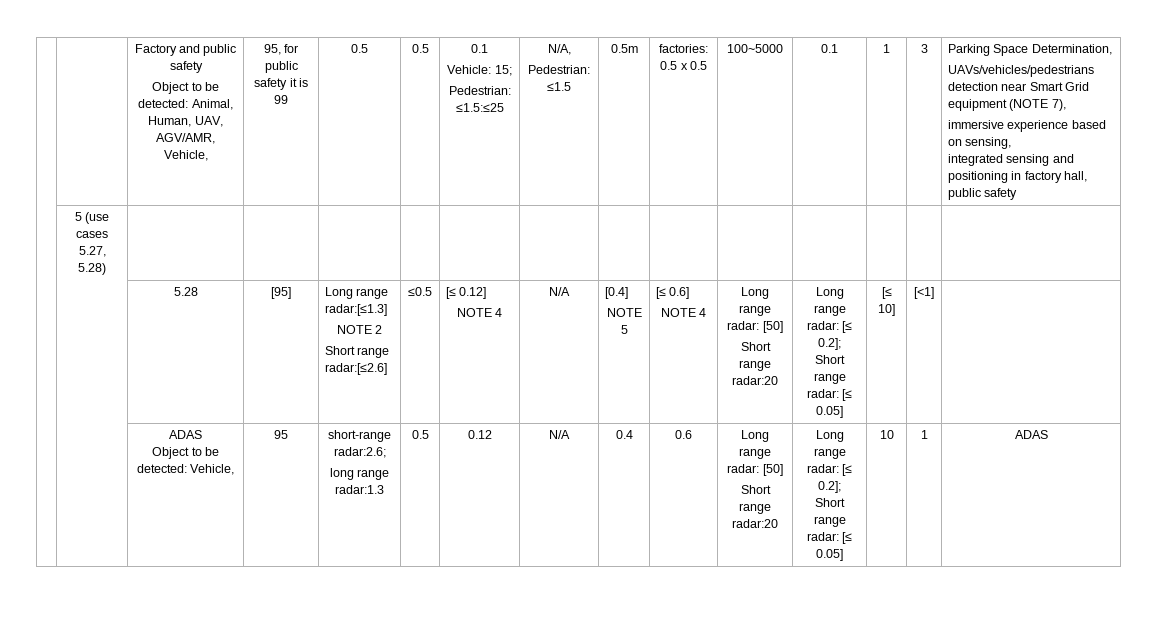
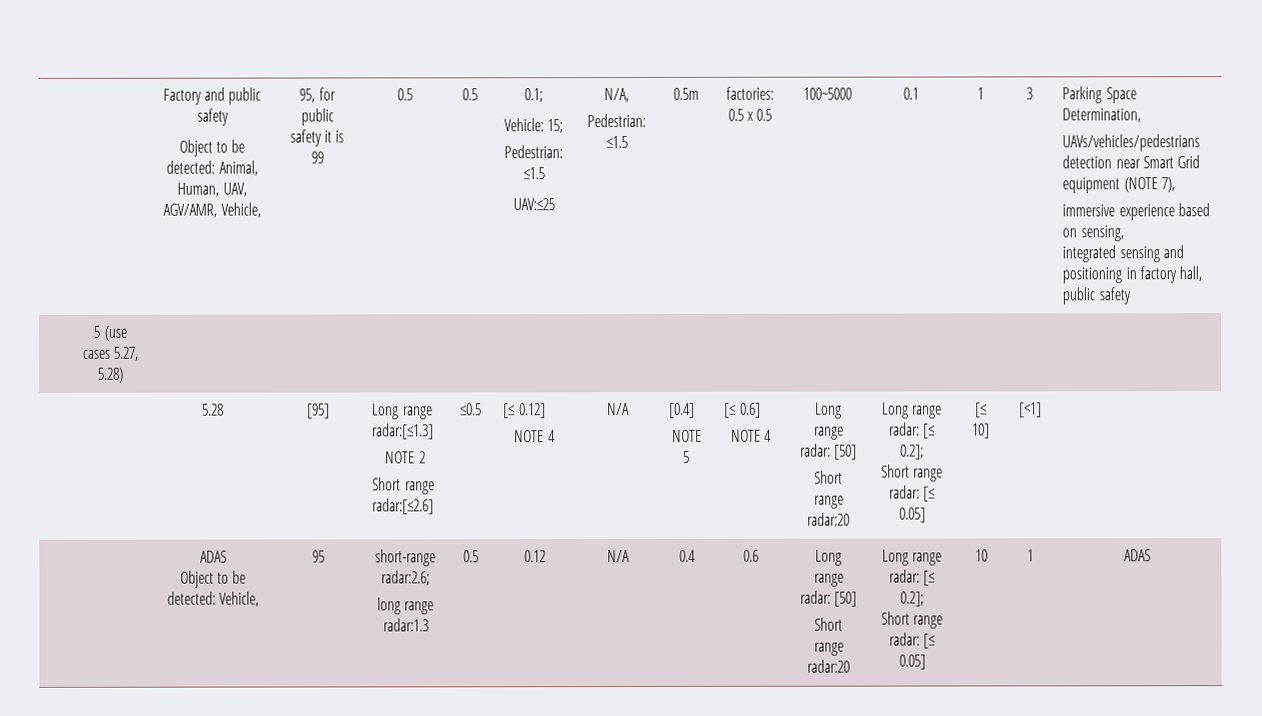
[471,44,488,53] 0.1 -> [524,88,543,103] 0.1;
[455,103,504,112] ≤1.5:≤25 -> [522,167,545,180] [512,198,555,211] ≤1.5 // UAV:≤25

